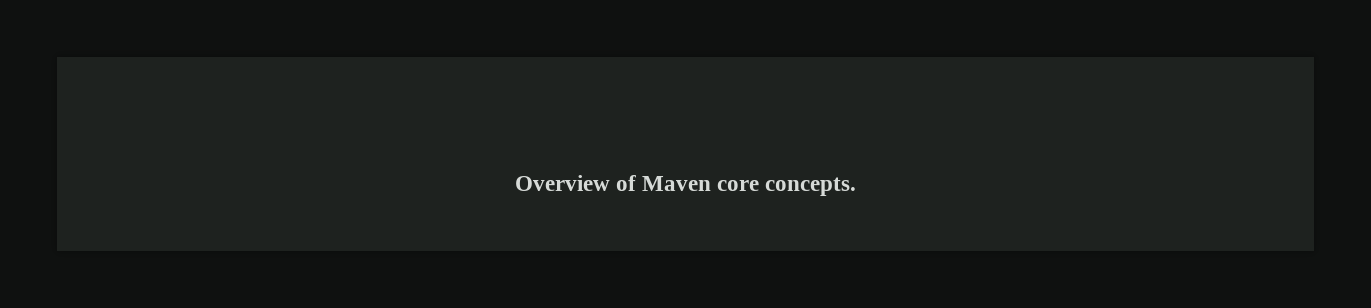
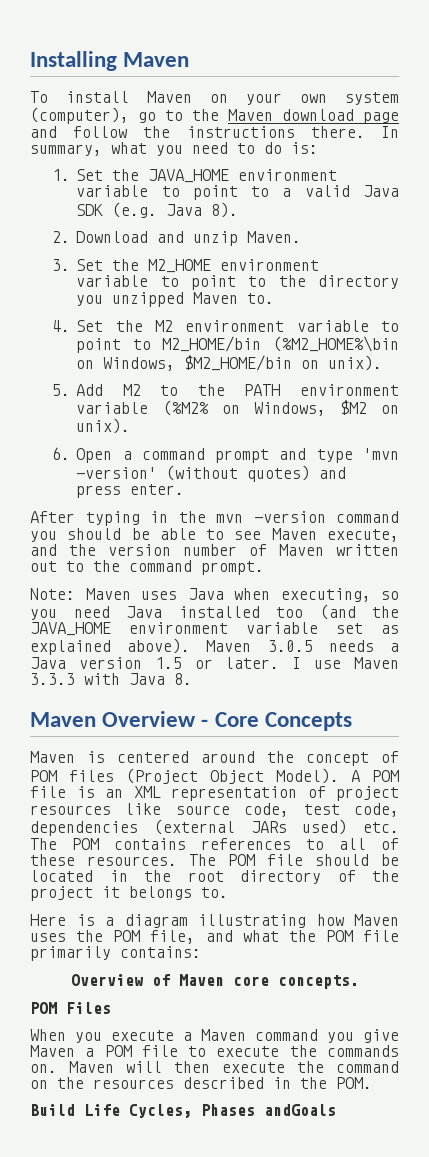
(514, 183) none -> [30,51,190,71] [30,91,399,105] [30,107,399,124] [30,126,399,138] [30,142,318,156] [51,169,338,183] [76,185,399,200] [76,202,239,218] [51,231,302,246] [51,259,320,273] [76,275,399,290] [76,292,275,307] [51,320,399,332] [76,336,399,353] [76,355,383,371] [51,384,399,396] [76,400,399,416] [76,418,131,434] [51,447,399,463] [76,465,347,482] [76,484,185,498] [30,511,399,526] [30,528,399,542] [30,544,399,556] [30,560,264,575] [30,588,399,602] [30,604,399,620] [30,622,399,636] [30,638,399,655] [30,657,399,669] [30,673,192,685] [30,711,352,731] [30,751,399,766] [30,768,399,784] [30,786,399,801] [30,803,399,817] [30,819,399,836] [30,838,399,850] [30,854,399,866] [30,870,399,884] [30,886,228,901] [30,914,399,928] [30,930,399,944] [30,946,201,961] Installing Maven // To install Maven on your own system (computer), go to the Maven download page and follow the instructions there. In summary, what you need to do is: // 1. Set the JAVA_HOME environment variable to point to a valid Java SDK (e.g. Java 8). // 2. Download and unzip Maven. // 3. Set the M2_HOME environment variable to point to the directory you unzipped Maven to. // 4. Set the M2 environment variable to point to M2_HOME/bin (%M2_HOME%\bin on Windows, $M2_HOME/bin on unix). // 5. Add M2 to the PATH environment variable (%M2% on Windows, $M2 on unix). // 6. Open a command prompt and type 'mvn -version' (without quotes) and press enter. // After typing in the mvn -version command you should be able to see Maven execute, and the version number of Maven written out to the command prompt. // Note: Maven uses Java when executing, so you need Java installed too (and the JAVA_HOME environment variable set as explained above). Maven 3.0.5 needs a Java version 1.5 or later. I use Maven 3.3.3 with Java 8. // Maven Overview - Core Concepts // Maven is centered around the concept of POM files (Project Object Model). A POM file is an XML representation of project resources like source code, test code, dependencies (external JARs used) etc. The POM contains references to all of these resources. The POM file should be located in the root directory of the project it belongs to. // Here is a diagram illustrating how Maven uses the POM file, and what the POM file primarily contains: //
(857, 186) none -> [30,1002,111,1014] [30,1029,399,1043] [30,1045,399,1057] [30,1061,399,1073] [30,1077,372,1089] [30,1104,336,1118] // POM Files // When you execute a Maven command you give Maven a POM file to execute the commands on. Maven will then execute the command on the resources described in the POM. // Build Life Cycles, Phases andGoals

